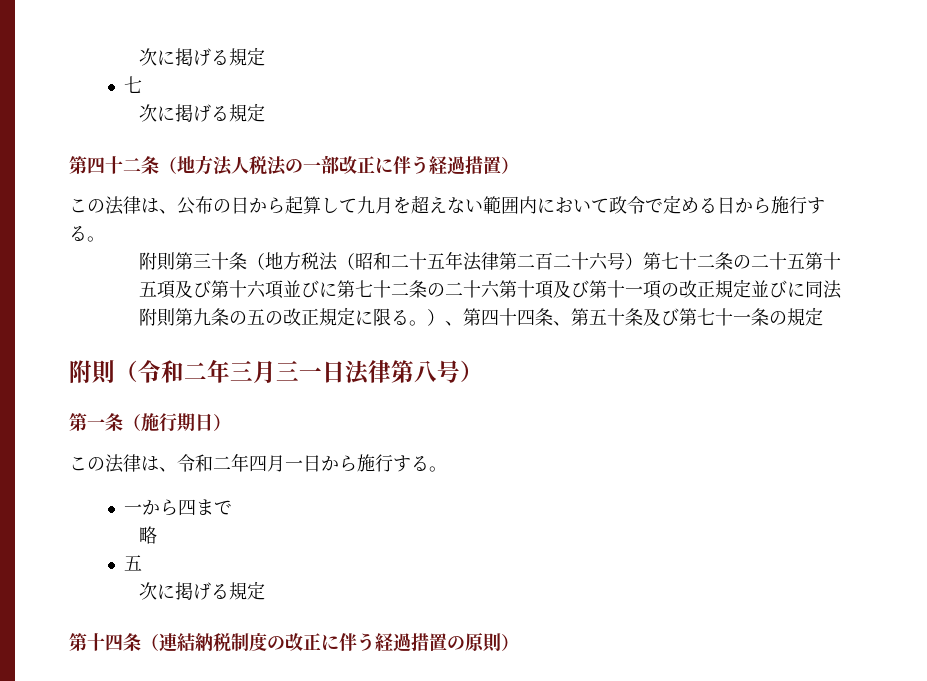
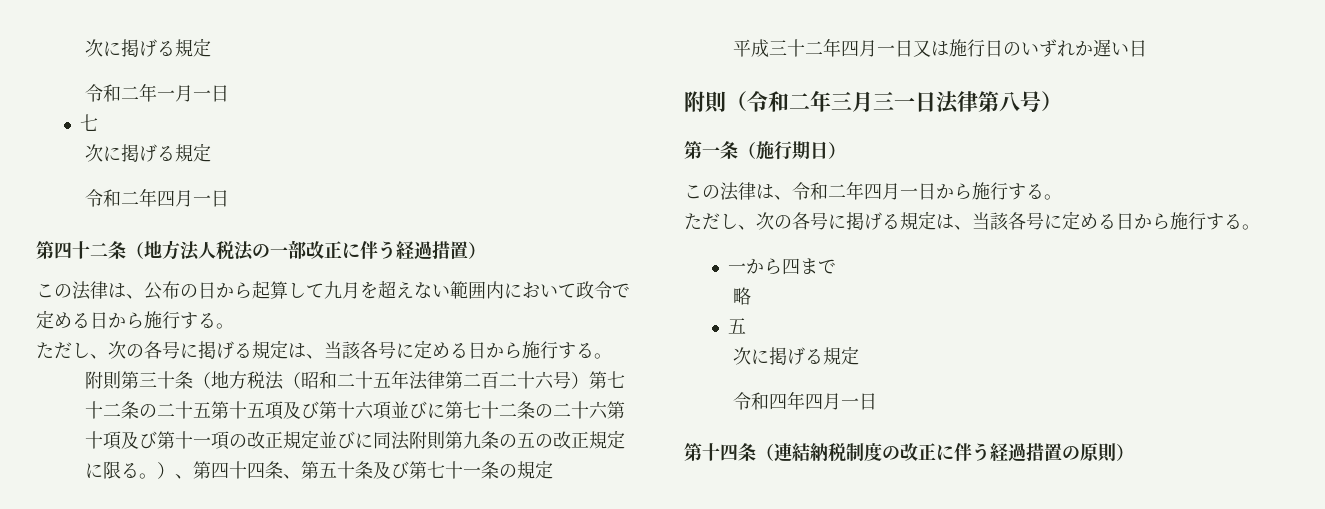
[139,47,266,66] 次に掲げる規定 -> [85,38,212,57] [85,83,230,102] 次に掲げる規定 // 令和二年一月一日
(266, 112) none -> [85,188,230,207] // 令和二年四月一日
(105, 239) none -> [36,340,612,360] // ただし、次の各号に掲げる規定は、当該各号に定める日から施行する。
(824, 316) none -> [733,38,1148,57] // 平成三十二年四月一日又は施行日のいずれか遅い日
(447, 469) none -> [684,211,1260,231] // ただし、次の各号に掲げる規定は、当該各号に定める日から施行する。
(266, 590) none -> [733,391,878,410] // 令和四年四月一日

